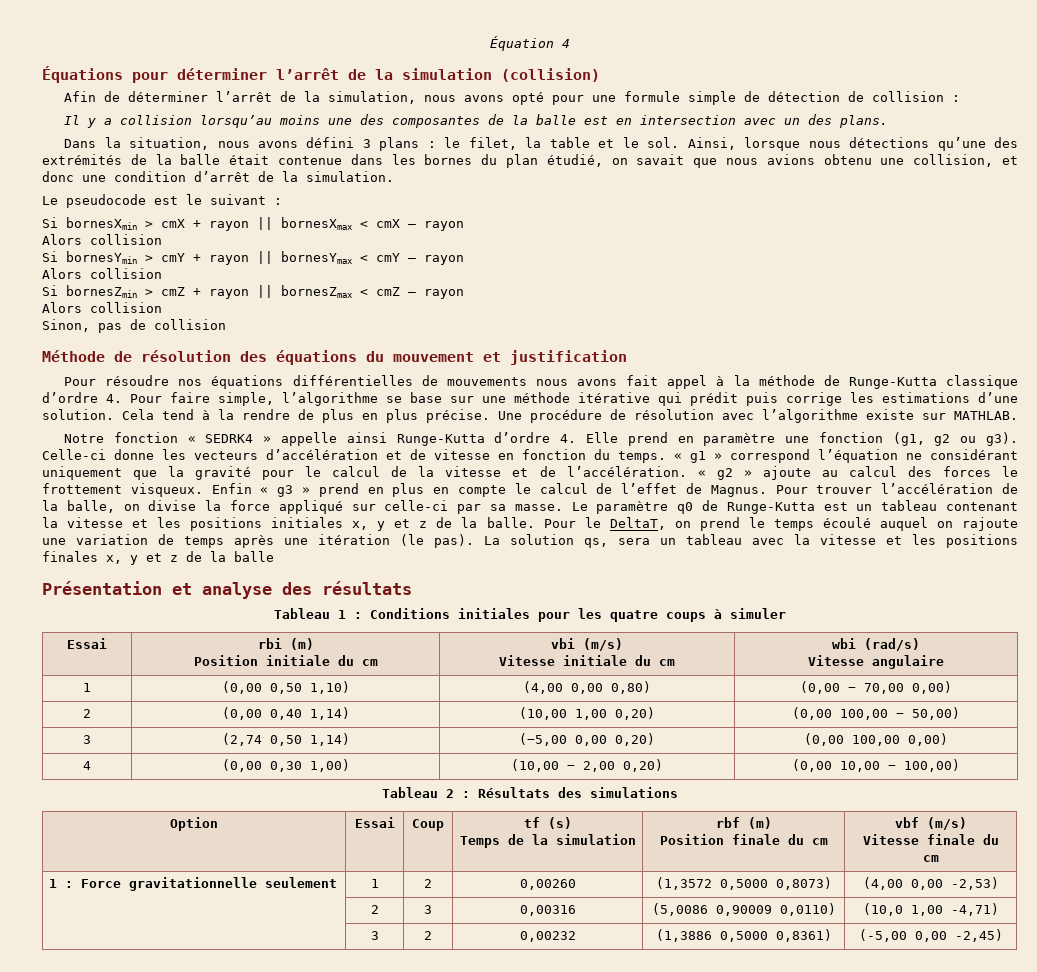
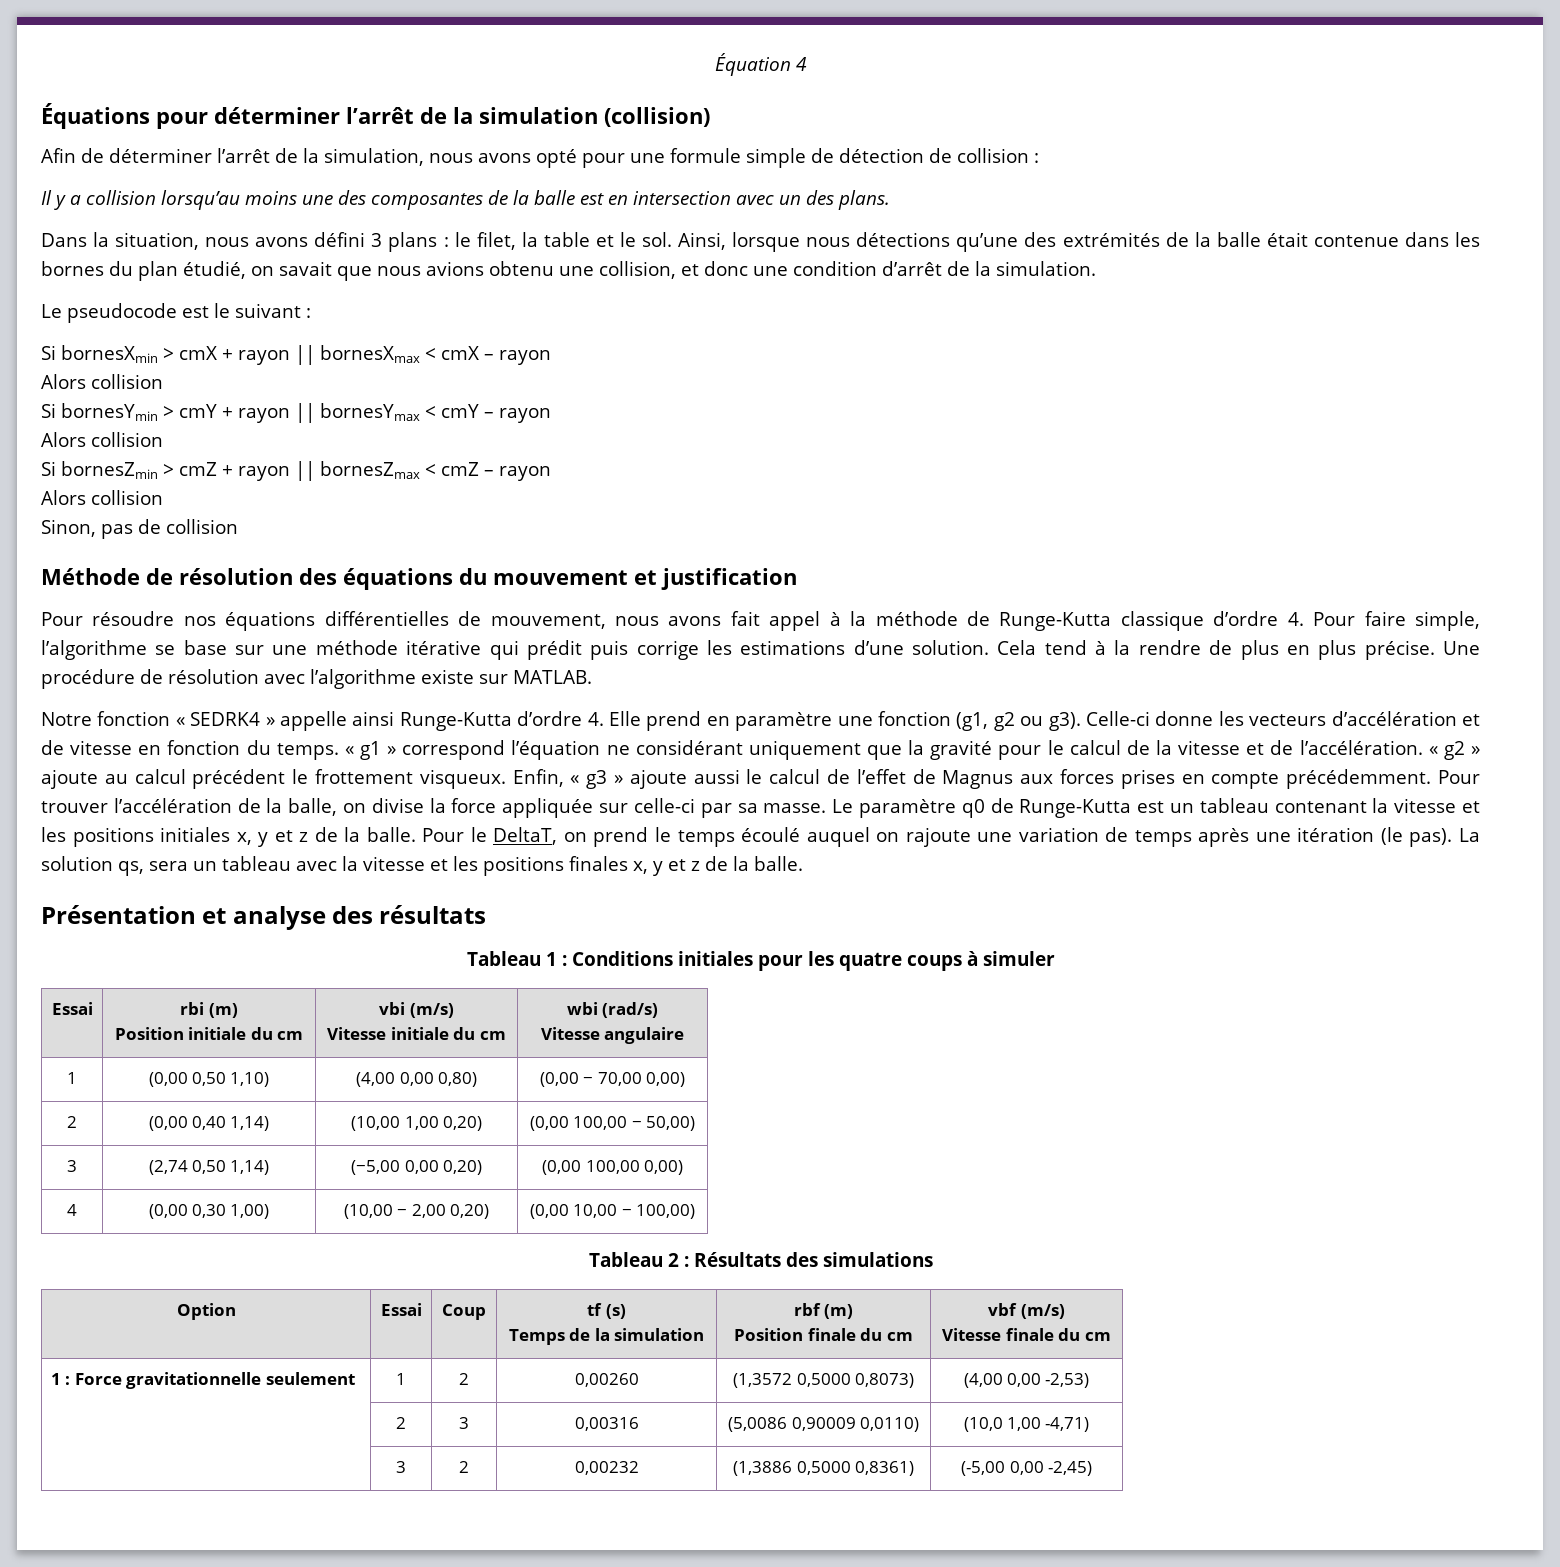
[446,377,527,386] mouvements -> [490,614,606,629] mouvement,
[954,411,1018,420] MATHLAB. -> [513,670,592,684] MATLAB.
[907,466,991,477] des forces -> [192,769,286,789] précédent
[211,483,252,494] Enfin -> [512,769,564,787] Enfin,
[318,483,507,497] prend en plus en compte -> [629,769,740,789] ajoute aussi
[710,485,767,497] Magnus. -> [942,769,1432,789] Magnus aux forces prises en compte précédemment.
[278,500,343,514] appliqué -> [502,798,594,818] appliquée
[234,551,274,562] balle -> [754,856,803,871] balle.

